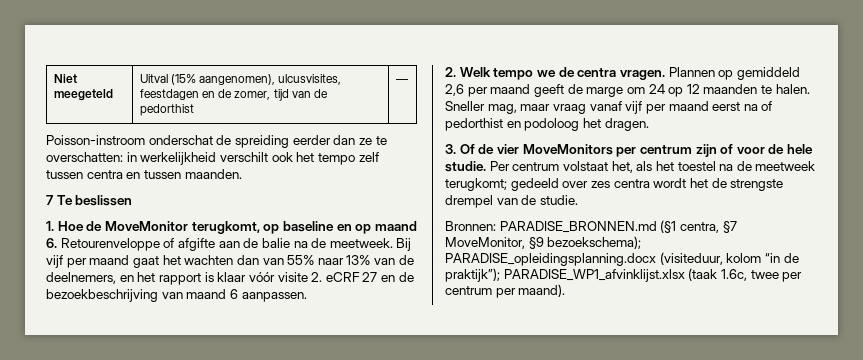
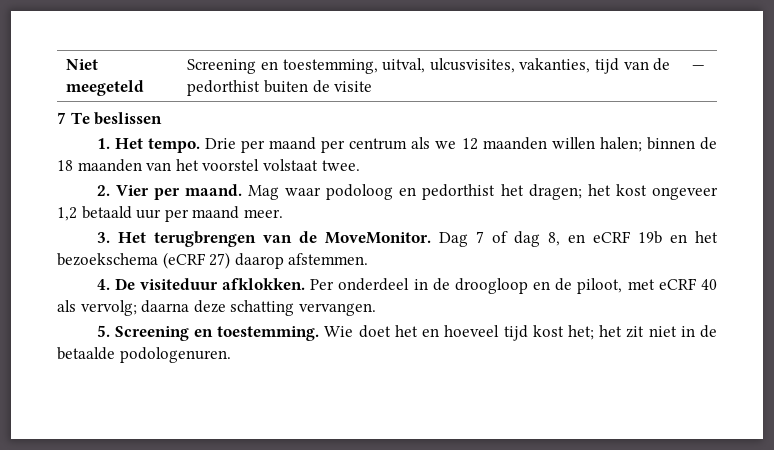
[139,74,342,85] [139,89,329,101] [139,104,194,116] [395,79,408,83] [46,135,387,148] [46,152,379,165] [46,169,242,179] [46,195,133,206] [46,221,417,234] [46,238,412,251] [46,255,414,268] [46,272,414,285] [46,289,307,302] [445,67,800,80] [445,84,810,97] [445,101,773,114] [445,118,649,131] [445,144,814,157] [445,161,816,173] [445,178,784,191] [445,195,578,208] [445,220,737,233] [445,236,642,249] [445,252,799,266] [445,268,803,282] [445,284,566,298] Uitval (15% aangenomen), ulcusvisites, feestdagen en de zomer, tijd van de pedorthist | — // Poisson-instroom onderschat de spreiding eerder dan ze te overschatten: in werkelijkheid verschilt ook het tempo zelf tussen centra en tussen maanden. // 7 Te beslissen // 1. Hoe de MoveMonitor terugkomt, op baseline en op maand 6. Retourenveloppe of afgifte aan de balie na de meetweek. Bij vijf per maand gaat het wachten dan van 55% naar 13% van de deelnemers, en het rapport is klaar vóór visite 2. eCRF 27 en de bezoekbeschrijving van maand 6 aanpassen. // 2. Welk tempo we de centra vragen. Plannen op gemiddeld 2,6 per maand geeft de marge om 24 op 12 maanden te halen. Sneller mag, maar vraag vanaf vijf per maand eerst na of pedorthist en podoloog het dragen. // 3. Of de vier MoveMonitors per centrum zijn of voor de hele studie. Per centrum volstaat het, als het toestel na de meetweek terugkomt; gedeeld over zes centra wordt het de strengste drempel van de studie. // Bronnen: PARADISE_BRONNEN.md (§1 centra, §7 MoveMonitor, §9 bezoekschema); PARADISE_opleidingsplanning.docx (visiteduur, kolom “in de praktijk”); PARADISE_WP1_afvinklijst.xlsx (taak 1.6c, twee per centrum per maand). -> [187,58,671,74] [187,80,373,96] [692,65,706,70] [57,112,163,125] [96,137,717,153] [57,159,360,172] [96,184,718,200] [57,206,283,222] [96,231,718,247] [57,252,369,269] [96,278,717,294] [57,300,376,316] [96,325,717,341] [57,347,231,363] Screening en toestemming, uitval, ulcusvisites, vakanties, tijd van de pedorthist buiten de visite | — // 7 Te beslissen // 1. Het tempo. Drie per maand per centrum als we 12 maanden willen halen; binnen de 18 maanden van het voorstel volstaat twee. // 2. Vier per maand. Mag waar podoloog en pedorthist het dragen; het kost ongeveer 1,2 betaald uur per maand meer. // 3. Het terugbrengen van de MoveMonitor. Dag 7 of dag 8, en eCRF 19b en het bezoekschema (eCRF 27) daarop afstemmen. // 4. De visiteduur afklokken. Per onderdeel in de droogloop en de piloot, met eCRF 40 als vervolg; daarna deze schatting vervangen. // 5. Screening en toestemming. Wie doet het en hoeveel tijd kost het; het zit niet in de betaalde podologenuren.

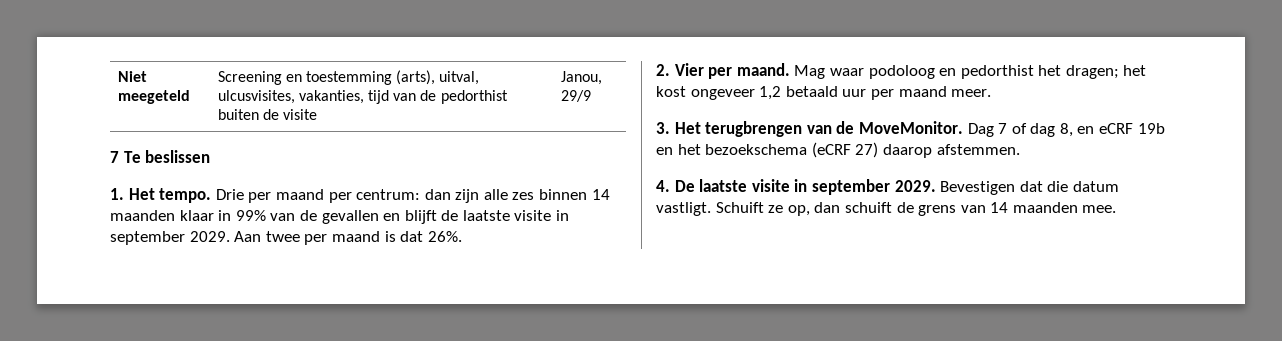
[282,59,378,74] toestemming, -> [306,70,436,85] toestemming (arts),
[692,65,706,70] — -> [560,71,602,85] [560,90,591,102] Janou, 29/9
[349,137,717,152] [57,159,360,172] centrum als we 12 maanden willen halen; binnen de 18 maanden van het voorstel volstaat twee. -> [356,189,610,203] [110,210,570,224] [110,231,462,245] centrum: dan zijn alle zes binnen 14 maanden klaar in 99% van de gevallen en blijft de laatste visite in september 2029. Aan twee per maand is dat 26%.
[139,278,717,294] [57,300,376,316] [96,325,717,341] [57,347,231,363] visiteduur afklokken. Per onderdeel in de droogloop en de piloot, met eCRF 40 als vervolg; daarna deze schatting vervangen. // 5. Screening en toestemming. Wie doet het en hoeveel tijd kost het; het zit niet in de betaalde podologenuren. -> [699,179,1119,195] [656,202,1117,216] laatste visite in september 2029. Bevestigen dat die datum vastligt. Schuift ze op, dan schuift de grens van 14 maanden mee.

